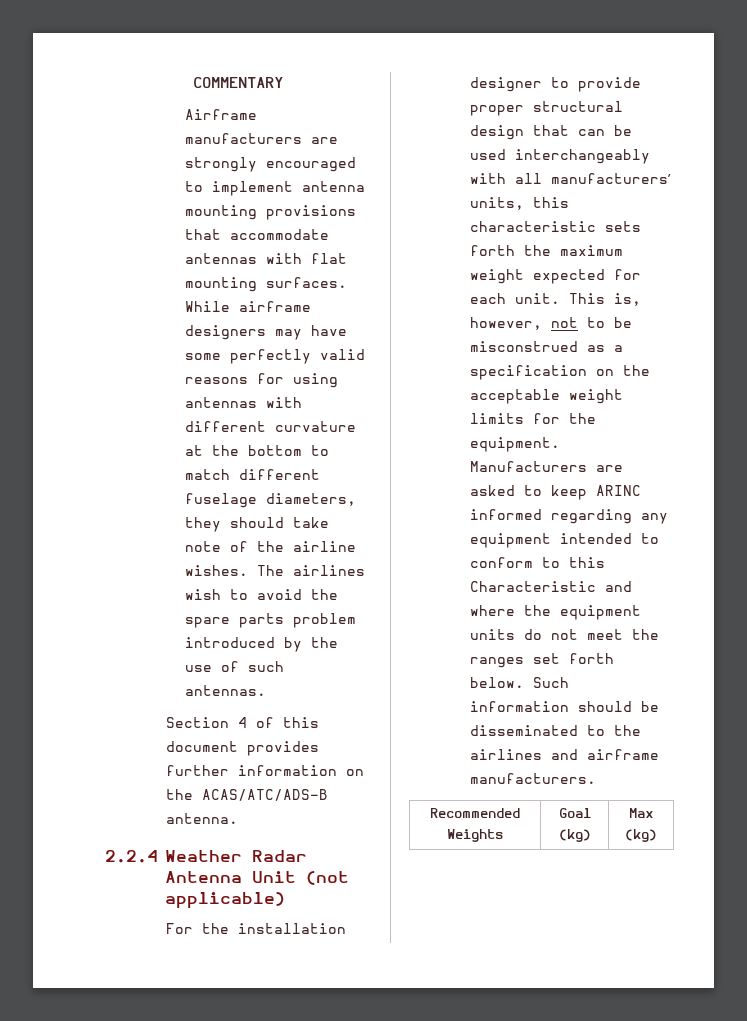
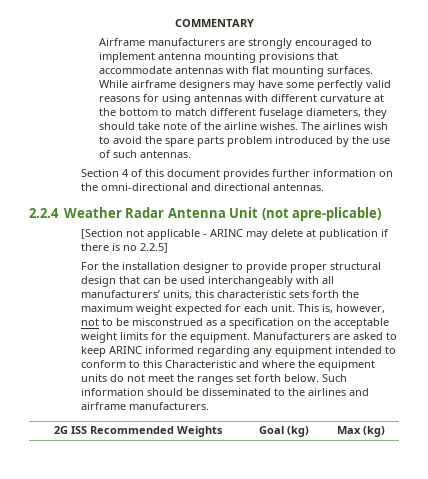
[202,789,329,801] [166,813,239,824] ACAS/ATC/ADS-B antenna. -> [101,183,325,191] omni-directional and directional antennas.
[165,892,285,909] applicable) -> [292,207,382,221] [81,229,390,240] [81,243,169,253] apre-plicable) // [Section not applicable - ARINC may delete at publication if there is no 2.2.5]
(597, 778) none -> [53,426,87,434] 2G ISS

